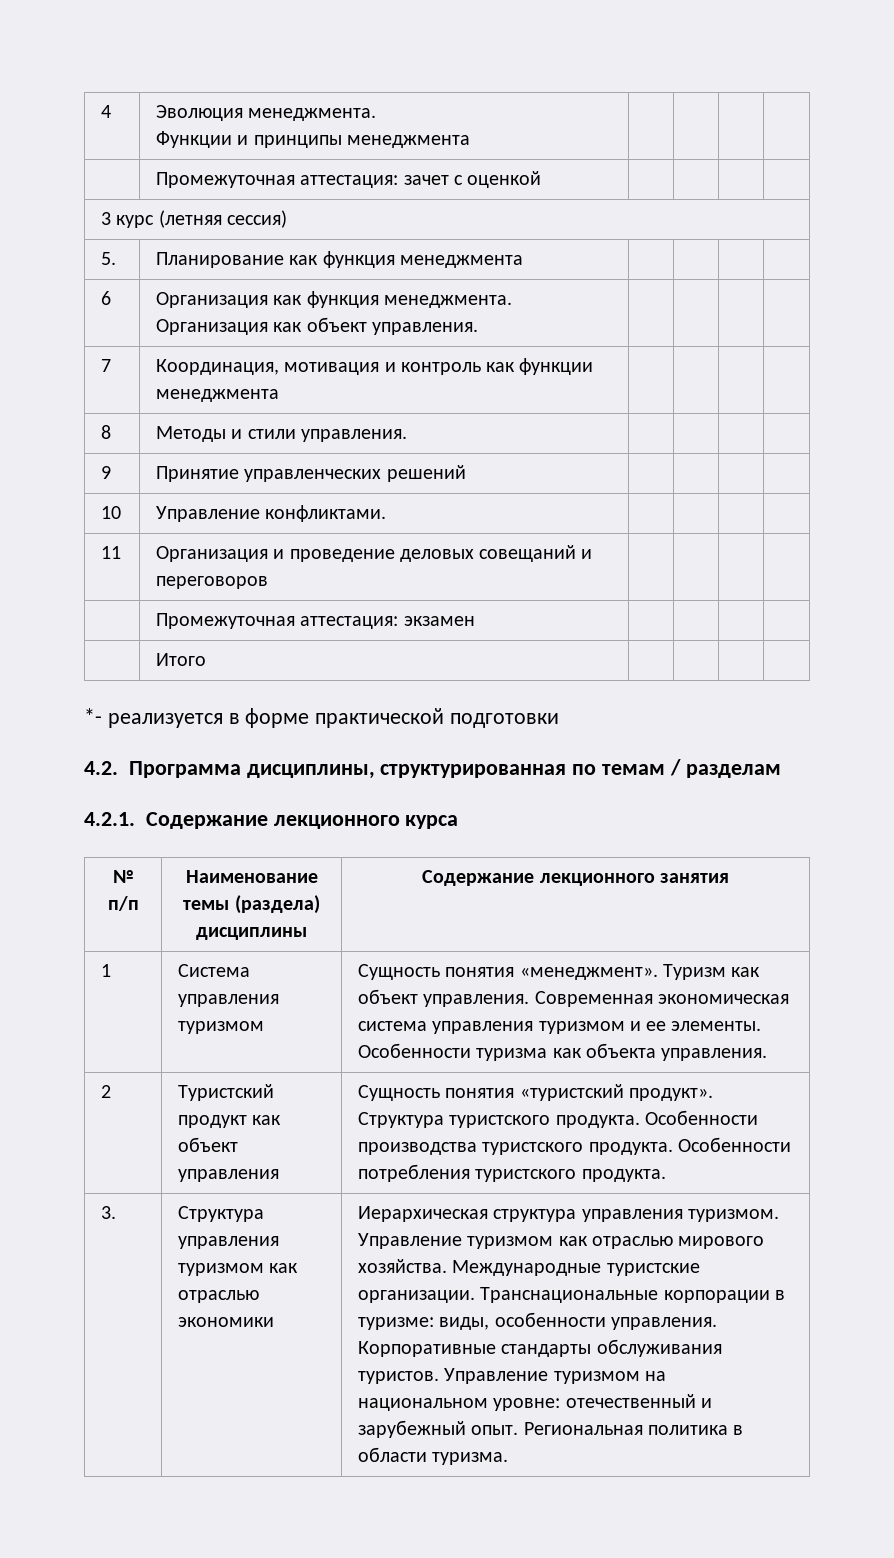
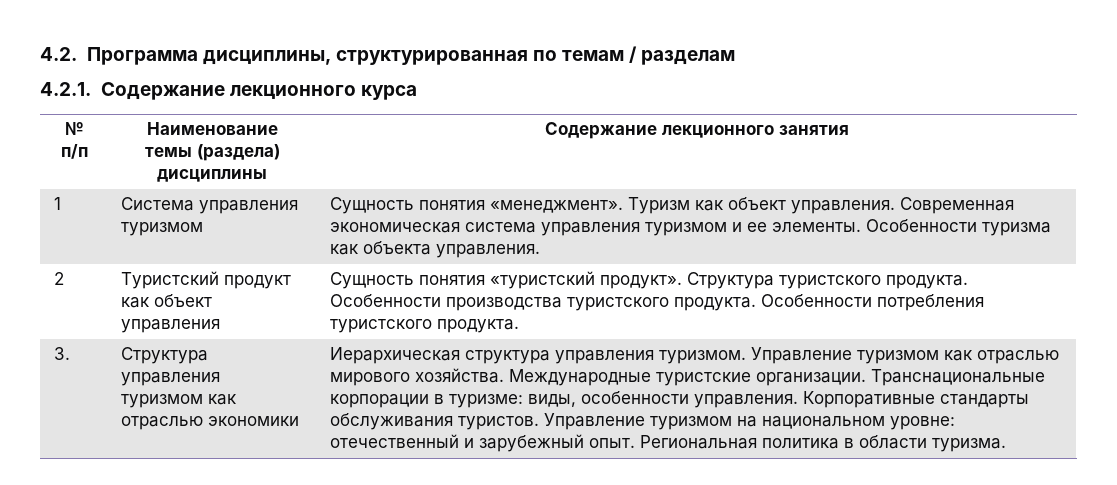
[101,105,112,118] [156,105,377,121] [156,131,470,148] [156,171,542,188] [101,210,287,228] [101,252,117,265] [156,251,523,268] [101,291,112,305] [156,291,512,308] [156,317,478,335] [101,359,112,372] [156,358,594,375] [156,389,280,402] [101,425,112,439] [156,426,407,442] [101,466,112,479] [156,465,466,482] [101,506,122,519] [156,505,387,522] [101,546,122,559] [156,545,593,562] [156,576,269,589] [156,613,475,629] [156,653,207,666] [84,708,560,728] 4 | Эволюция менеджмента. // Функции и принципы менеджмента | | | | // | Промежуточная аттестация: зачет с оценкой | | | | // 3 курс (летняя сессия) // 5. | Планирование как функция менеджмента | | | | // 6 | Организация как функция менеджмента. Организация как объект управления. | | | | // 7 | Координация, мотивация и контроль как функции менеджмента | | | | // 8 | Методы и стили управления. | | | | // 9 | Принятие управленческих решений | | | | // 10 | Управление конфликтами. | | | | // 11 | Организация и проведение деловых совещаний и переговоров | | | | // | Промежуточная аттестация: экзамен | | | | // | Итого | | | | // *- реализуется в форме практической подготовки // -> (40, 54) none

